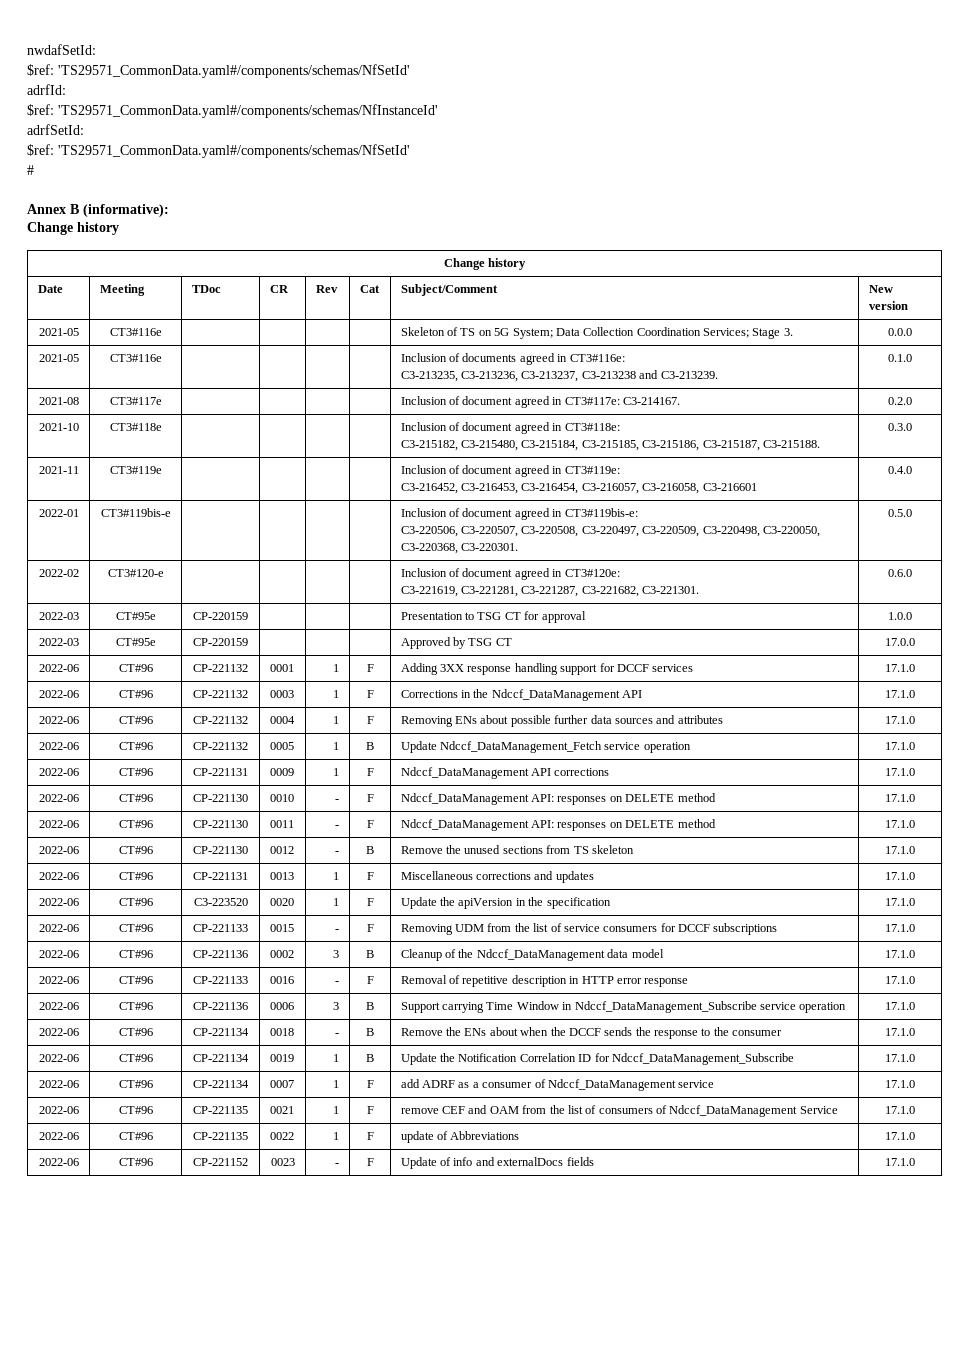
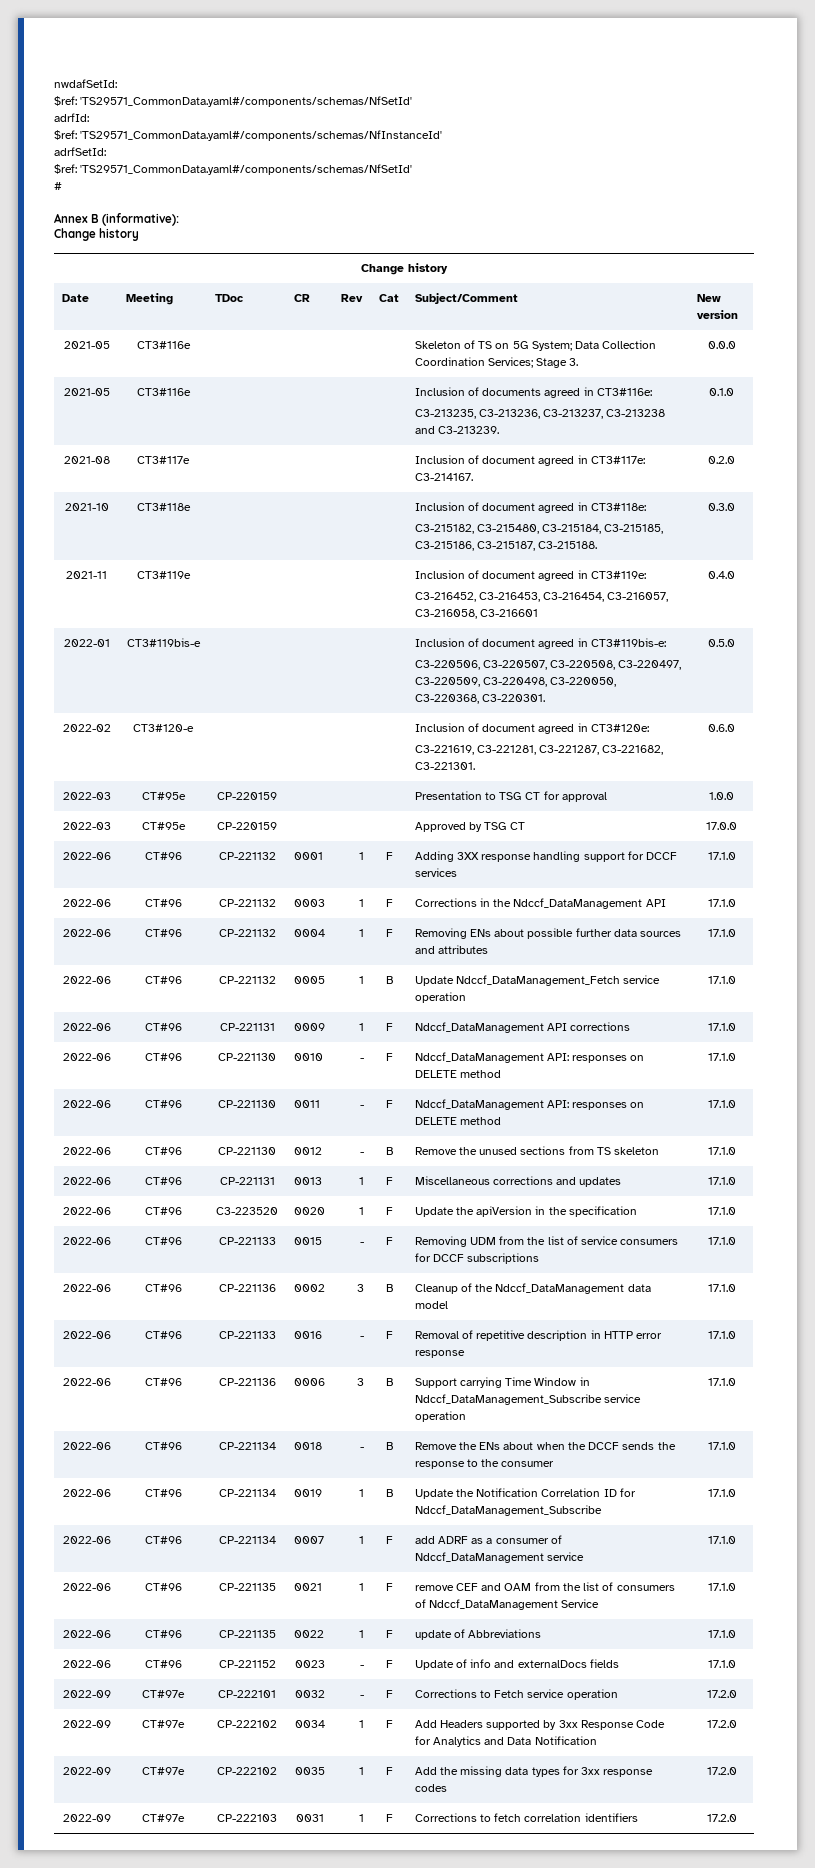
(915, 1162) none -> [62,1690,111,1698] [142,1690,185,1698] [218,1690,276,1698] [295,1690,325,1698] [360,1695,365,1698] [386,1690,393,1698] [414,1689,618,1700] [706,1690,737,1698] [62,1720,111,1728] [142,1720,185,1728] [217,1720,277,1728] [295,1720,325,1728] [359,1720,365,1728] [386,1720,393,1728] [414,1720,666,1730] [414,1736,597,1747] [706,1720,737,1728] [62,1767,111,1775] [142,1767,185,1775] [217,1767,277,1775] [295,1767,325,1775] [359,1767,365,1775] [386,1767,393,1775] [414,1766,654,1777] [414,1784,447,1792] [706,1767,737,1775] [62,1814,111,1822] [142,1814,185,1822] [217,1814,277,1822] [296,1814,324,1822] [359,1814,365,1822] [386,1814,393,1822] [414,1813,638,1822] [706,1814,737,1822] // 2022-09 | CT#97e | CP-222101 | 0032 | - | F | Corrections to Fetch service operation | 17.2.0 // 2022-09 | CT#97e | CP-222102 | 0034 | 1 | F | Add Headers supported by 3xx Response Code for Analytics and Data Notification | 17.2.0 // 2022-09 | CT#97e | CP-222102 | 0035 | 1 | F | Add the missing data types for 3xx response codes | 17.2.0 // 2022-09 | CT#97e | CP-222103 | 0031 | 1 | F | Corrections to fetch correlation identifiers | 17.2.0

